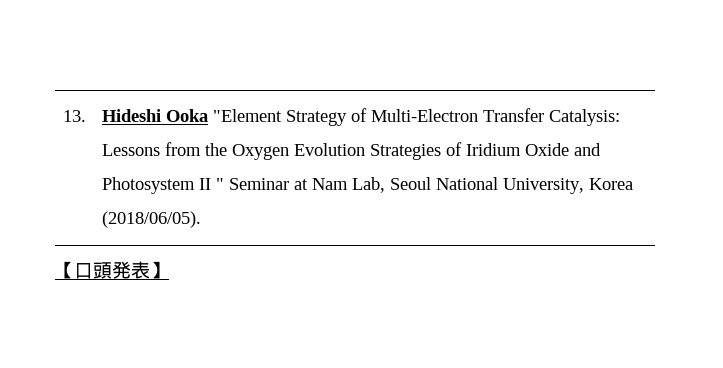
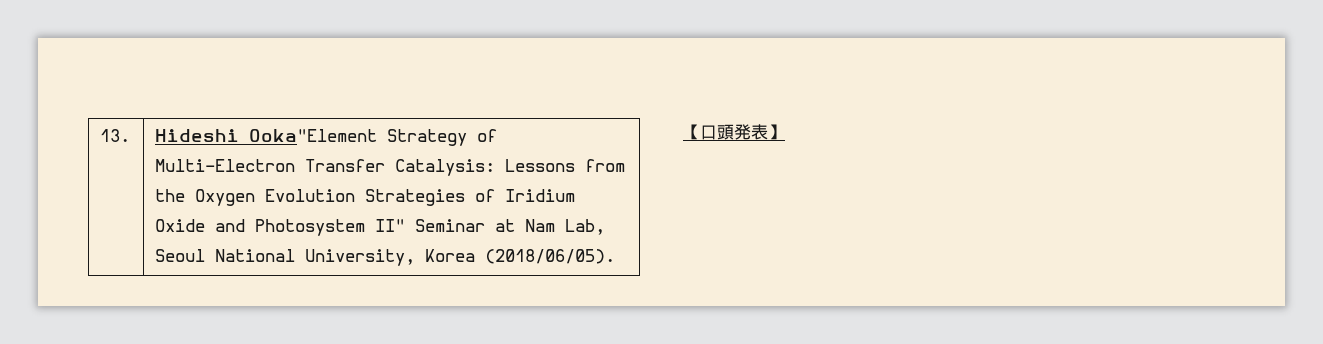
[165,109,282,122] Ooka "Element -> [249,129,378,142] Ooka"Element
[198,178,224,190] II " -> [375,219,406,232] II"

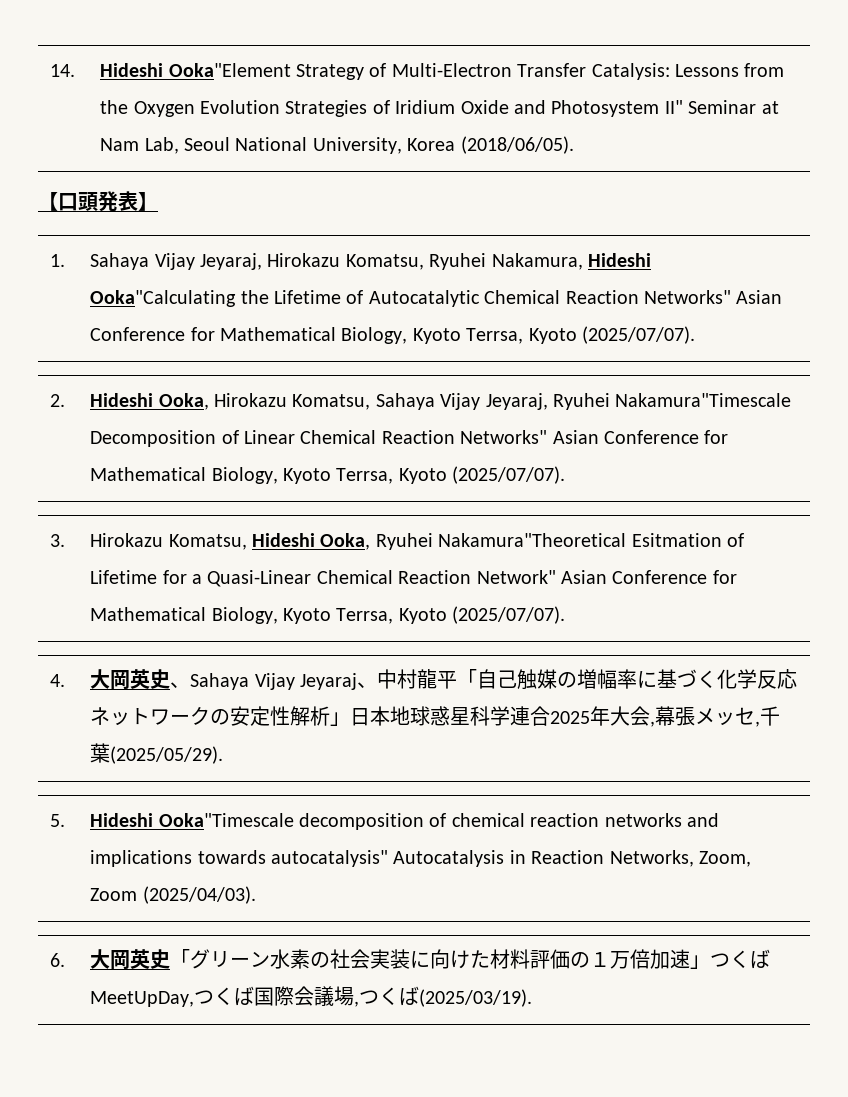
[100,129,131,142] 13. -> [50,64,76,77] 14.
(785, 132) none -> [50,254,66,267] [90,253,652,270] [90,290,783,307] [90,326,696,344] [50,394,66,407] [90,393,792,410] [90,430,729,447] [90,466,566,484] [50,534,66,547] [90,533,745,550] [90,570,737,587] [90,606,566,624] [50,674,66,687] [90,669,798,690] [90,706,781,727] [90,743,224,764] [50,814,66,827] [90,813,720,830] [90,850,752,867] [90,886,256,904] [50,953,66,967] [90,949,771,969] [90,986,533,1007] // 1. | Sahaya Vijay Jeyaraj, Hirokazu Komatsu, Ryuhei Nakamura, Hideshi Ooka"Calculating the Lifetime of Autocatalytic Chemical Reaction Networks" Asian Conference for Mathematical Biology, Kyoto Terrsa, Kyoto (2025/07/07). // 2. | Hideshi Ooka, Hirokazu Komatsu, Sahaya Vijay Jeyaraj, Ryuhei Nakamura"Timescale Decomposition of Linear Chemical Reaction Networks" Asian Conference for Mathematical Biology, Kyoto Terrsa, Kyoto (2025/07/07). // 3. | Hirokazu Komatsu, Hideshi Ooka, Ryuhei Nakamura"Theoretical Esitmation of Lifetime for a Quasi-Linear Chemical Reaction Network" Asian Conference for Mathematical Biology, Kyoto Terrsa, Kyoto (2025/07/07). // 4. | 大岡英史、Sahaya Vijay Jeyaraj、中村龍平「自己触媒の増幅率に基づく化学反応ネットワークの安定性解析」日本地球惑星科学連合2025年大会,幕張メッセ,千葉(2025/05/29). // 5. | Hideshi Ooka"Timescale decomposition of chemical reaction networks and implications towards autocatalysis" Autocatalysis in Reaction Networks, Zoom, Zoom (2025/04/03). // 6. | 大岡英史「グリーン水素の社会実装に向けた材料評価の１万倍加速」つくばMeetUpDay,つくば国際会議場,つくば(2025/03/19).

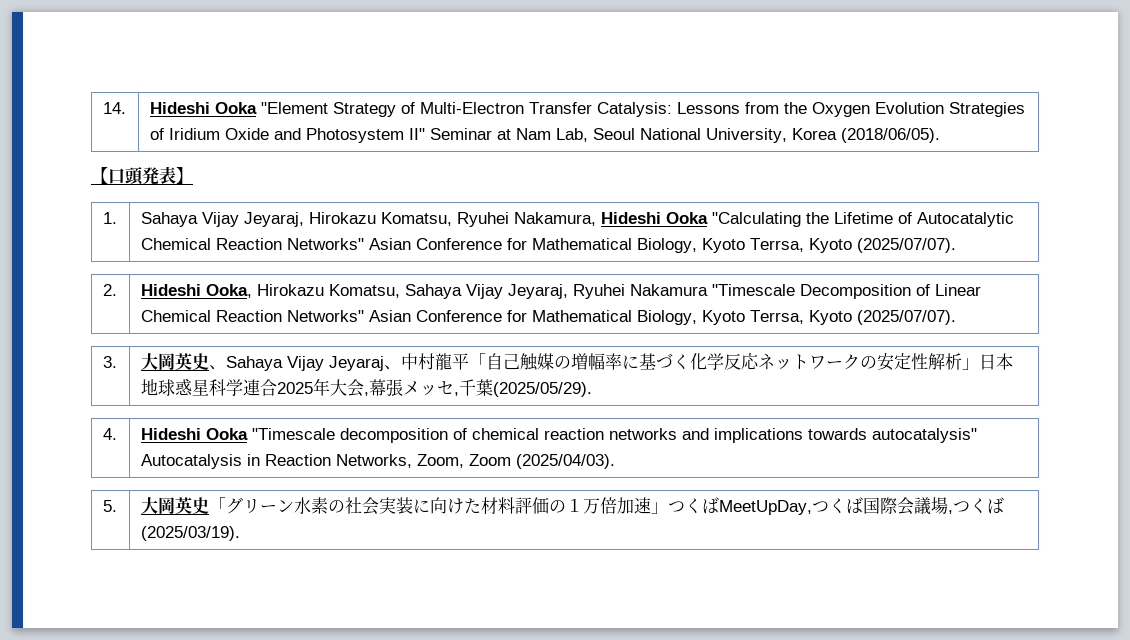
[168,63,291,77] Ooka"Element -> [214,102,328,114] Ooka "Element
[90,290,237,307] Ooka"Calculating -> [665,212,801,227] Ooka "Calculating
[615,393,792,407] Nakamura"Timescale -> [629,284,795,296] Nakamura "Timescale
[90,533,745,550] [90,570,737,587] [90,606,566,624] [50,674,66,687] | Hirokazu Komatsu, Hideshi Ooka, Ryuhei Nakamura"Theoretical Esitmation of Lifetime for a Quasi-Linear Chemical Reaction Network" Asian Conference for Mathematical Biology, Kyoto Terrsa, Kyoto (2025/07/07). // 4. -> (117, 362) none
[50,814,66,827] [90,813,294,827] 5. | Hideshi Ooka"Timescale -> [102,428,117,440] [140,428,335,440] 4. | Hideshi Ooka "Timescale
[50,953,66,967] 6. -> [102,500,117,512] 5.

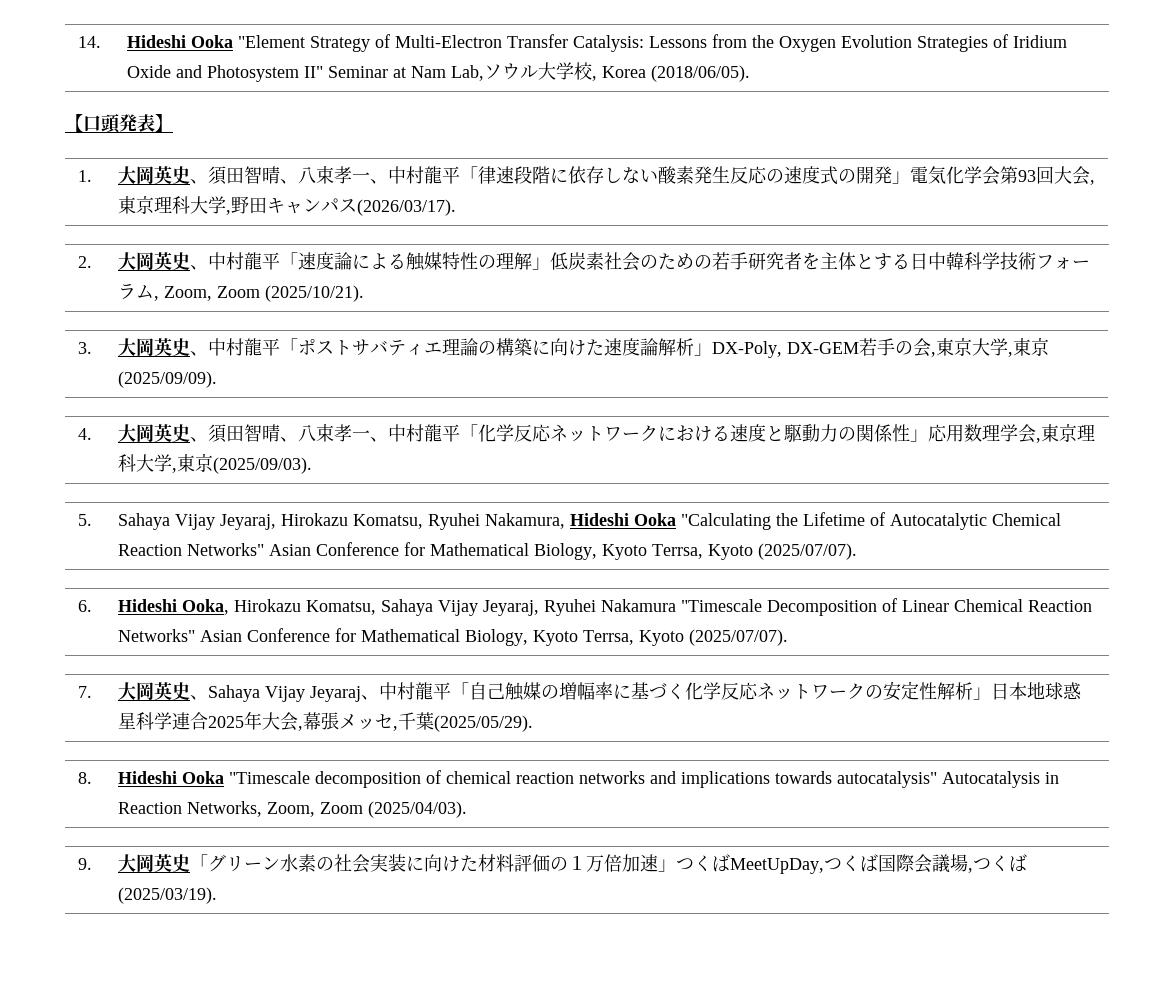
[592,128,787,143] Seoul National University, -> [483,62,597,81] ソウル大学校,
(117, 218) none -> [117,166,1095,185] [117,196,456,216] [77,256,92,268] [117,252,1090,271] [117,284,364,302] [77,342,92,354] [117,338,1049,358] [117,371,217,388] [77,428,92,440] [117,424,1095,443] [117,454,312,474] [77,514,92,526] | 大岡英史、須田智晴、八束孝一、中村龍平「律速段階に依存しない酸素発生反応の速度式の開発」電気化学会第93回大会,東京理科大学,野田キャンパス(2026/03/17). // 2. | 大岡英史、中村龍平「速度論による触媒特性の理解」低炭素社会のための若手研究者を主体とする日中韓科学技術フォーラム, Zoom, Zoom (2025/10/21). // 3. | 大岡英史、中村龍平「ポストサバティエ理論の構築に向けた速度論解析」DX-Poly, DX-GEM若手の会,東京大学,東京(2025/09/09). // 4. | 大岡英史、須田智晴、八束孝一、中村龍平「化学反応ネットワークにおける速度と駆動力の関係性」応用数理学会,東京理科大学,東京(2025/09/03). // 5.
[102,284,117,296] 2. -> [77,600,92,612] 6.
[102,356,117,368] 3. -> [77,686,92,698] 7.
[102,428,117,440] 4. -> [77,772,92,784] 8.
[102,500,117,512] 5. -> [77,858,92,870] 9.

